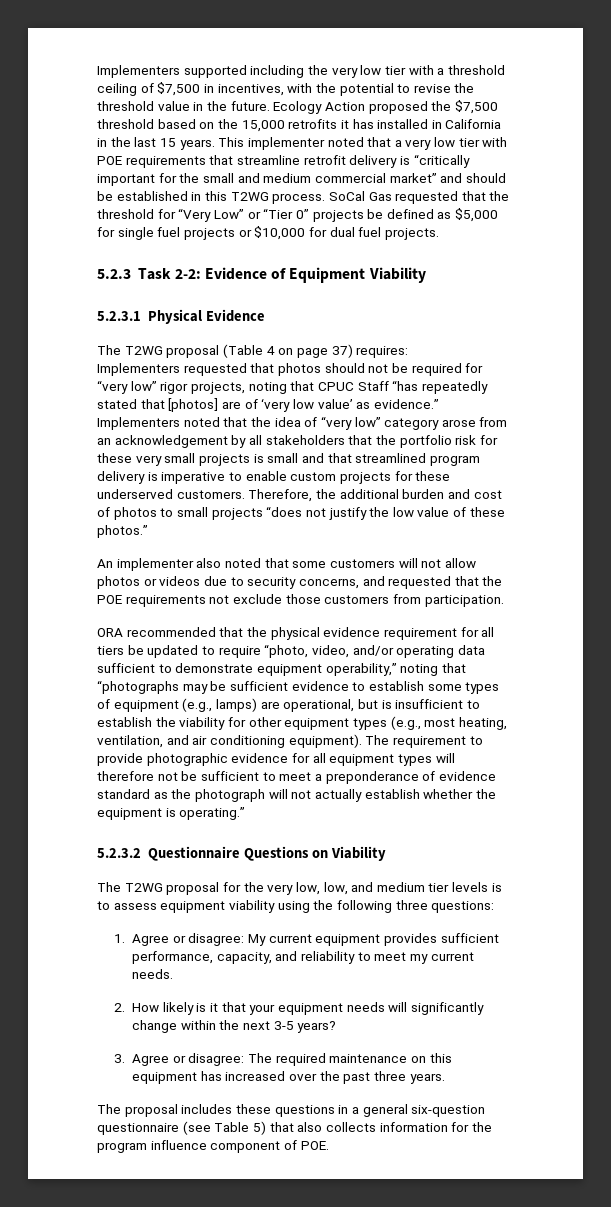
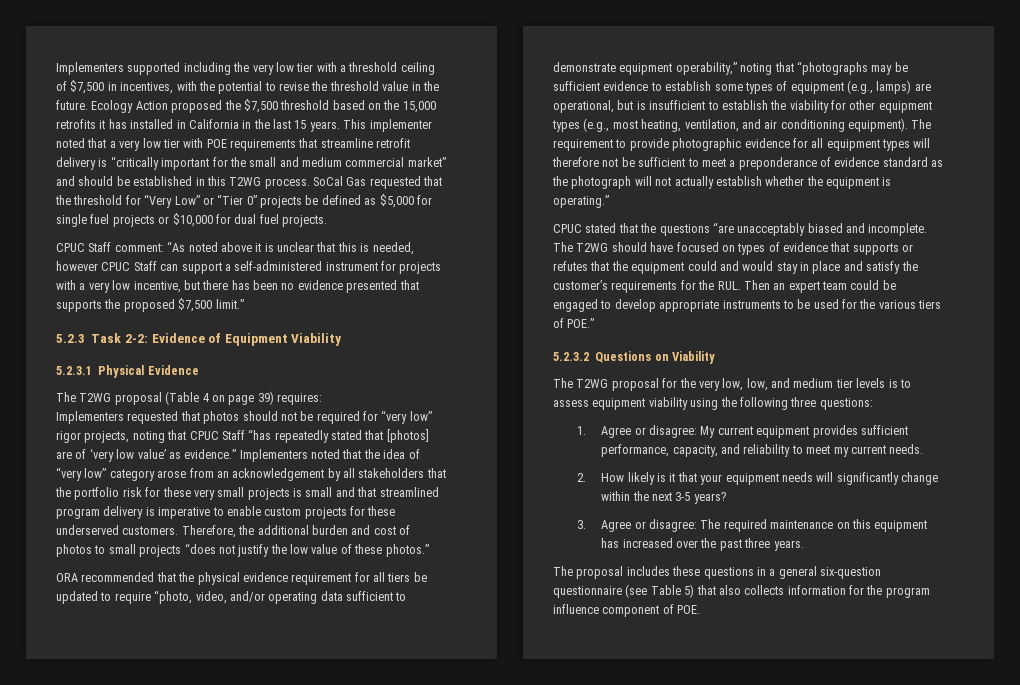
(439, 234) none -> [56,241,414,255] [56,261,442,274] [56,280,419,293] [56,298,244,312] // CPUC Staff comment: “As noted above it is unclear that this is needed, however CPUC Staff can support a self-administered instrument for projects with a very low incentive, but there has been no evidence presented that supports the proposed $7,500 limit.”
[331,344,353,358] 37) -> [257,391,274,405] 39)
[97,558,476,571] [97,576,503,589] [97,594,504,607] // An implementer also noted that some customers will not allow photos or videos due to security concerns, and requested that the POE requirements not exclude those customers from participation. -> (429, 550) none
(246, 813) none -> [553,222,928,236] [553,242,914,255] [553,261,918,274] [553,280,896,293] [553,299,942,312] [553,318,595,328] // CPUC stated that the questions “are unacceptably biased and incomplete. The T2WG should have focused on types of evidence that supports or refutes that the equipment could and would stay in place and satisfy the customer’s requirements for the RUL. Then an expert team could be engaged to develop appropriate instruments to be used for the various tiers of POE.”
[147,846,240,861] Questionnaire -> (589, 356) none

